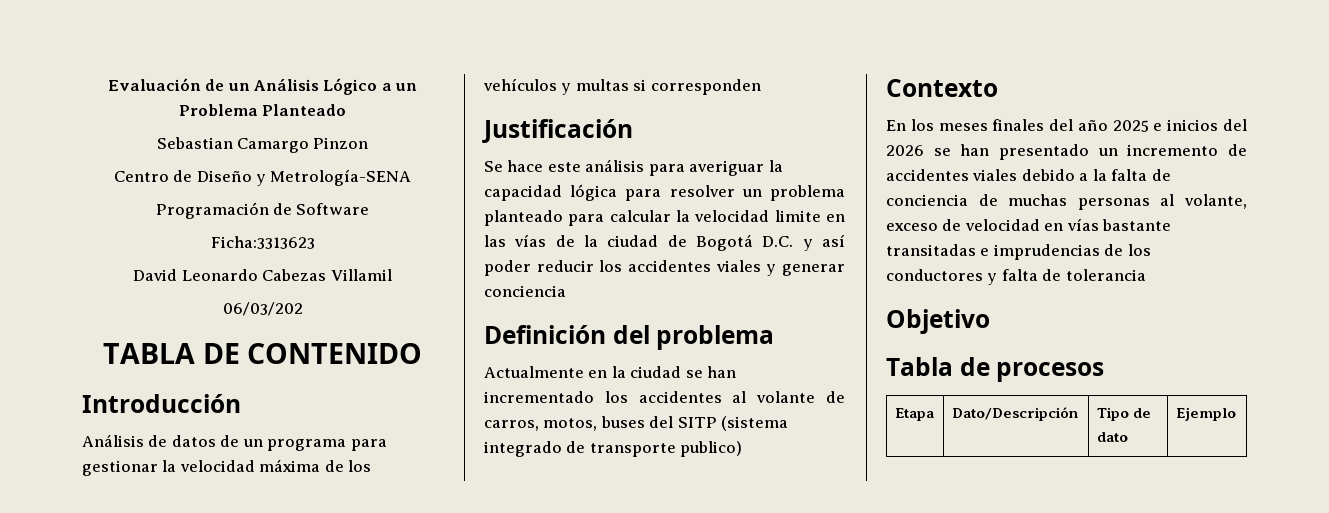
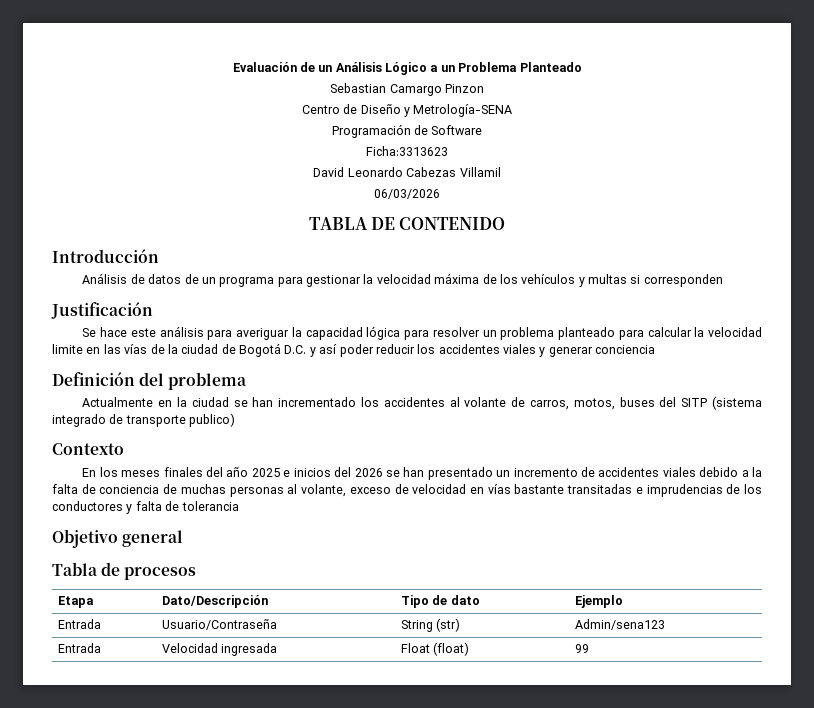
[222,302,303,316] 06/03/202 -> [374,189,440,199] 06/03/2026
(990, 321) none -> [122,530,184,547] general
(1236, 414) none -> [58,619,102,629] [162,619,278,630] [401,618,461,632] [575,619,666,630] [58,643,102,653] [162,643,278,656] [401,642,470,656] [575,644,590,653] // Entrada | Usuario/Contraseña | String (str) | Admin/sena123 // Entrada | Velocidad ingresada | Float (float) | 99

